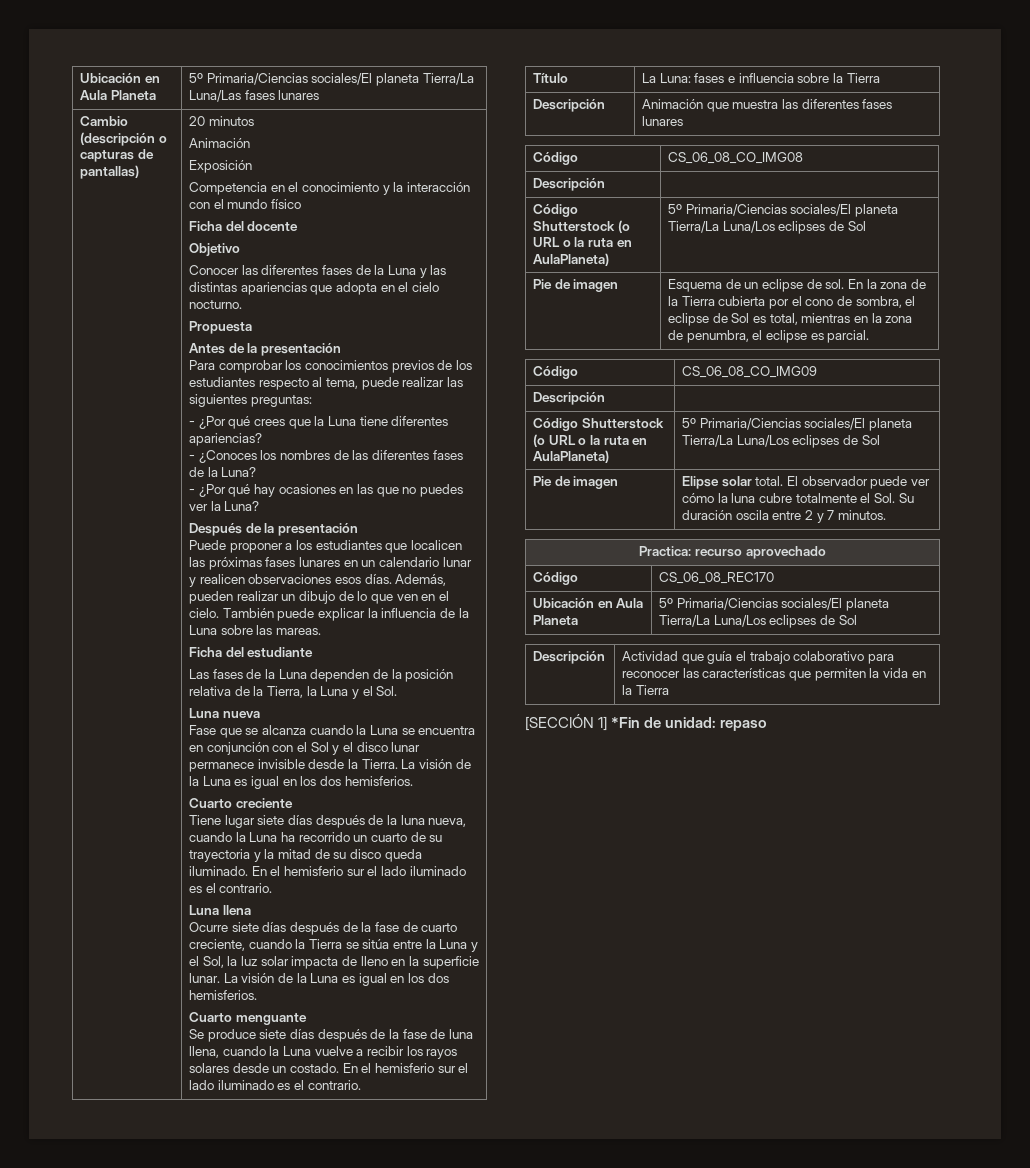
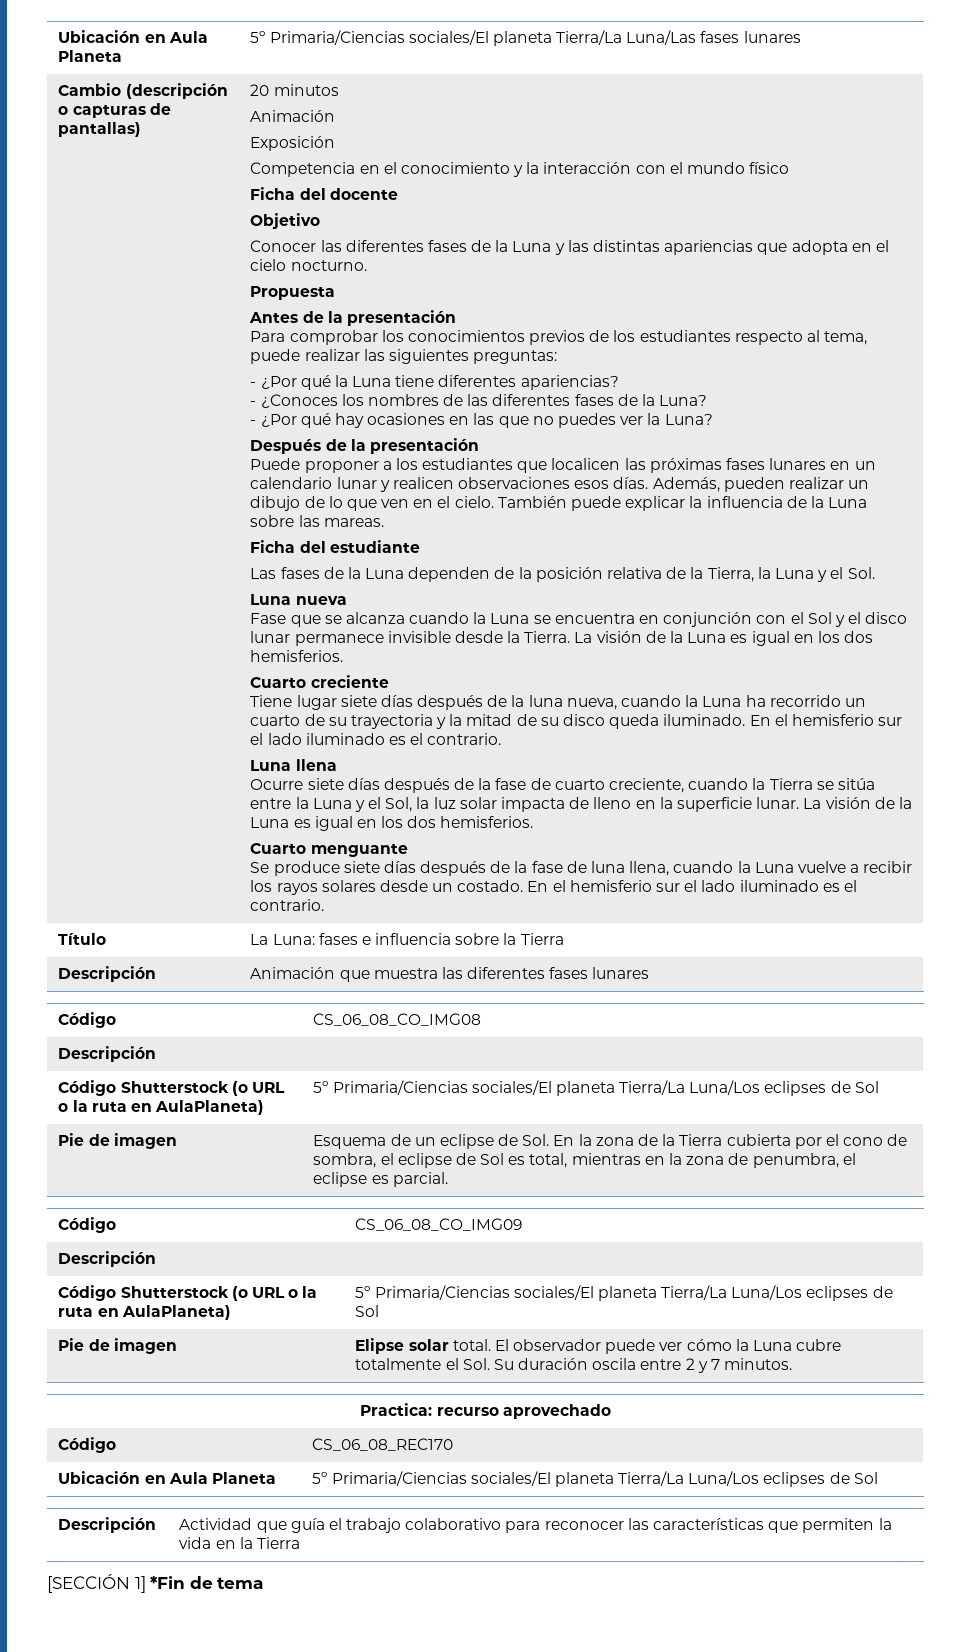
[254,419,311,429] crees que -> (331, 382) none
[825,279,845,289] sol. -> [522,1134,550,1146] Sol.
[731,493,756,503] luna -> [753,1340,793,1351] Luna
[665,717,768,731] unidad: repaso -> [217,1577,264,1589] tema

